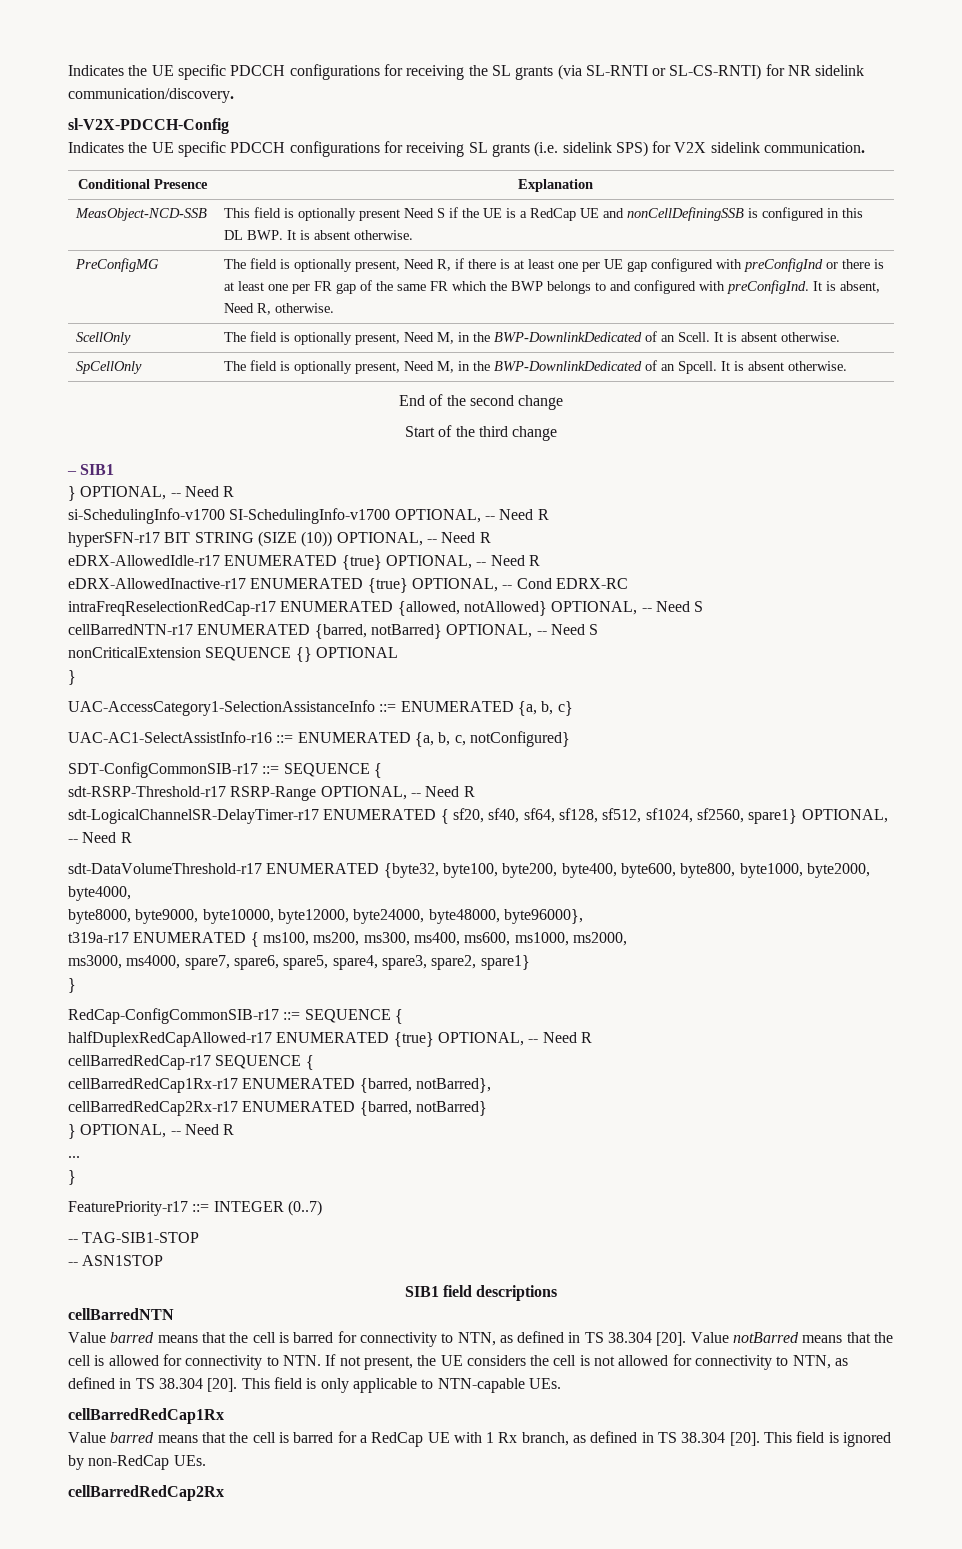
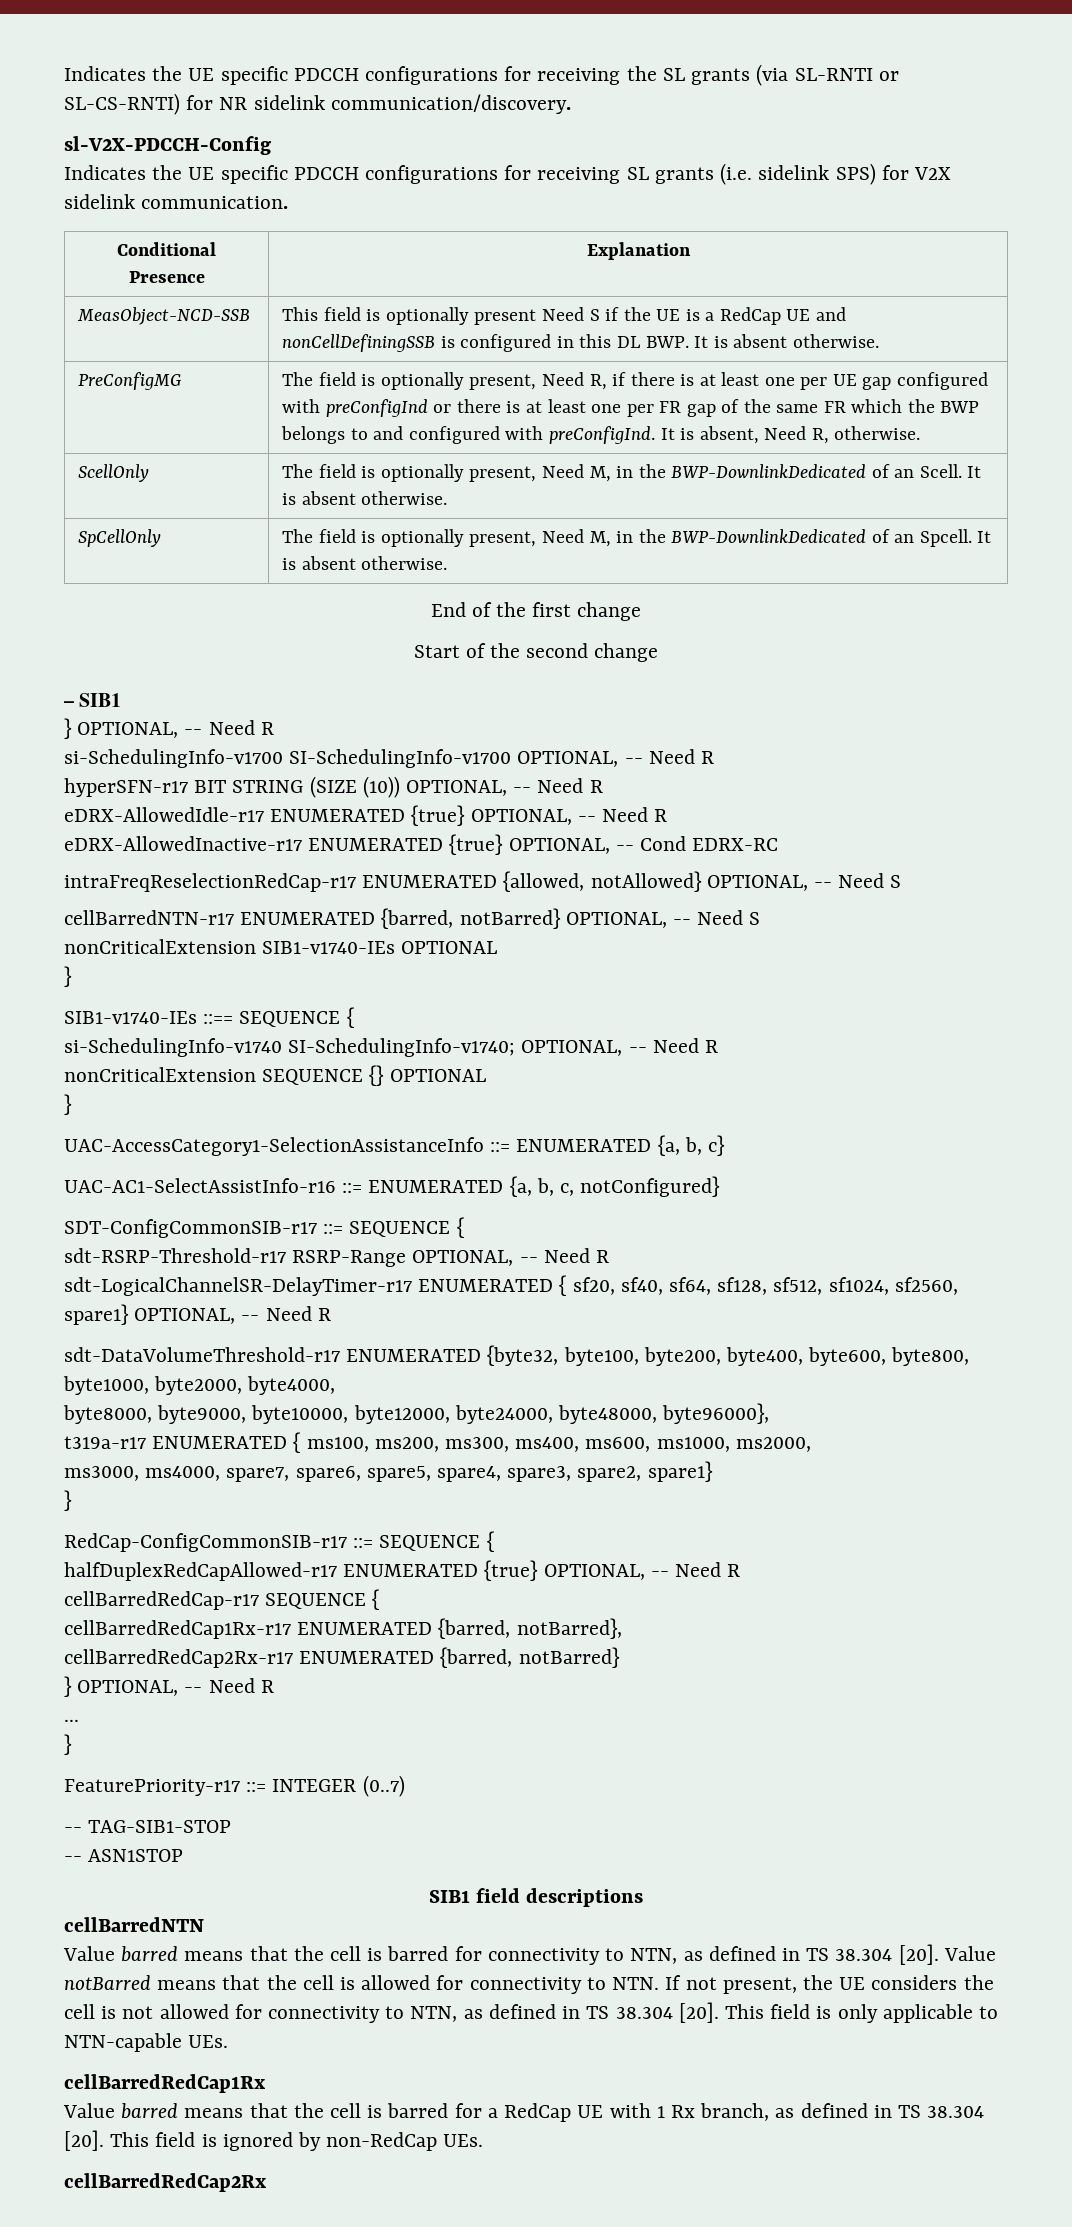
[469,395,514,406] second -> [532,602,572,617] first
[478,426,508,437] third -> [526,643,589,658] second
(599, 629) none -> [64,939,498,954] [64,966,72,987] [64,1007,355,1028] [64,1038,719,1057] // nonCriticalExtension SIB1-v1740-IEs OPTIONAL // } // SIB1-v1740-IEs ::== SEQUENCE { // si-SchedulingInfo-v1740 SI-SchedulingInfo-v1740; OPTIONAL, -- Need R

